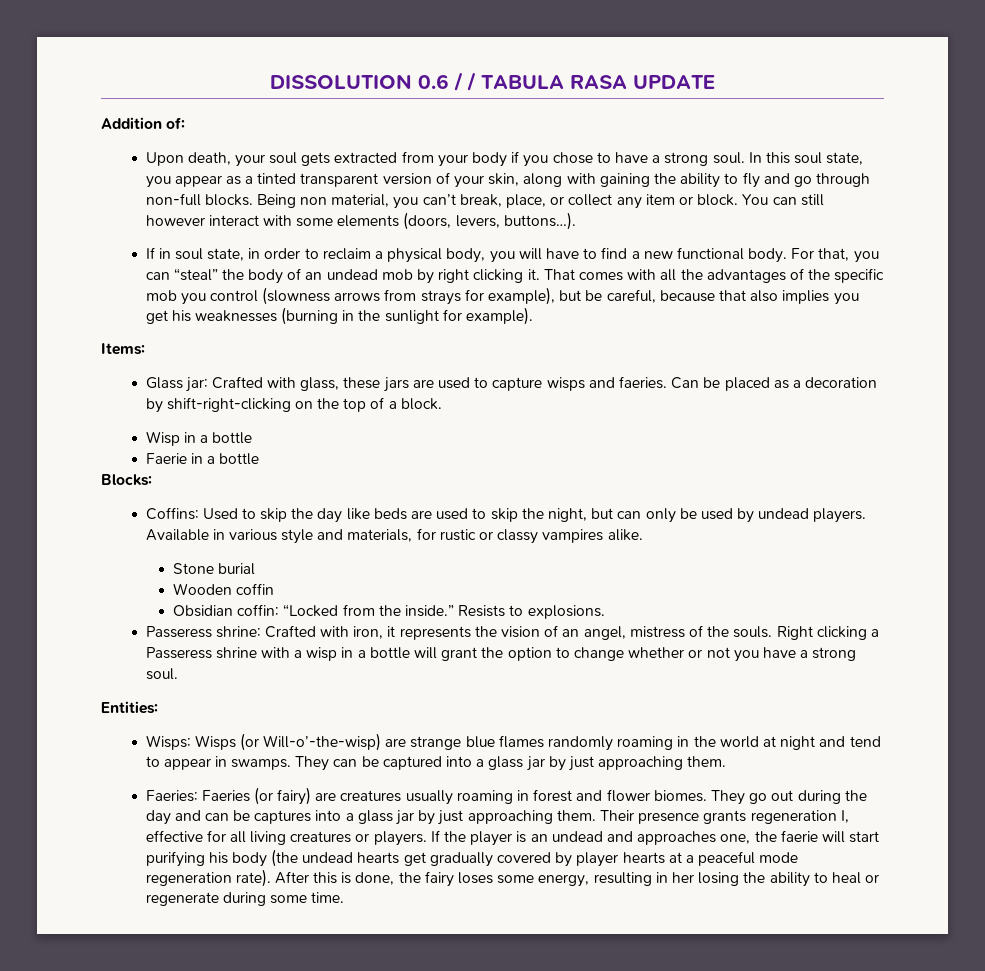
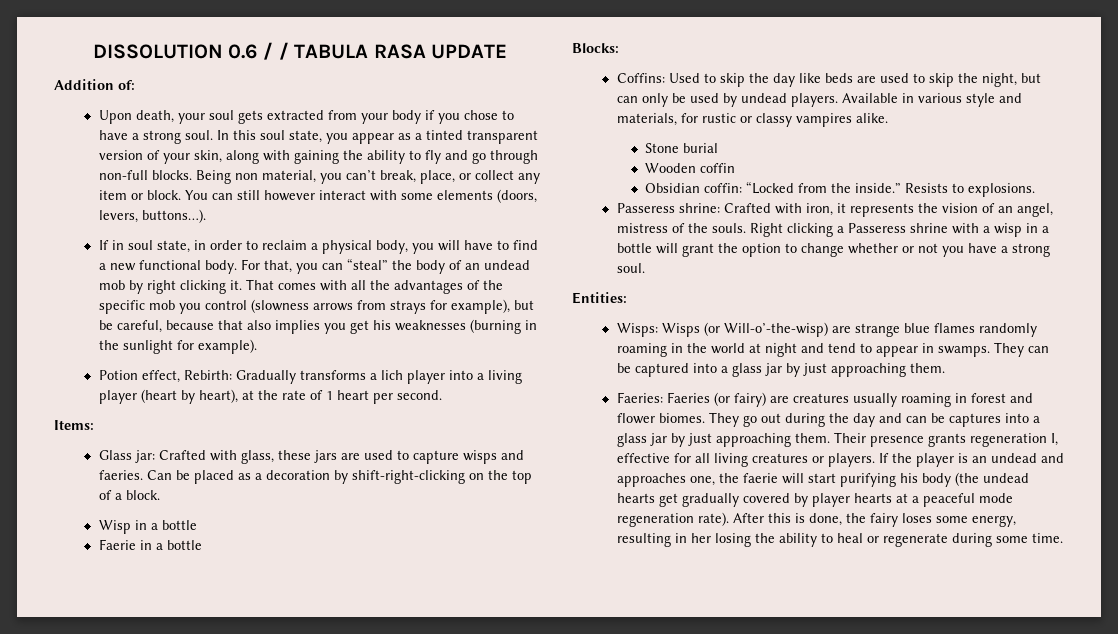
(534, 316) none -> [98,370,522,384] [98,389,442,404] // Potion effect, Rebirth: Gradually transforms a lich player into a living player (heart by heart), at the rate of 1 heart per second.

